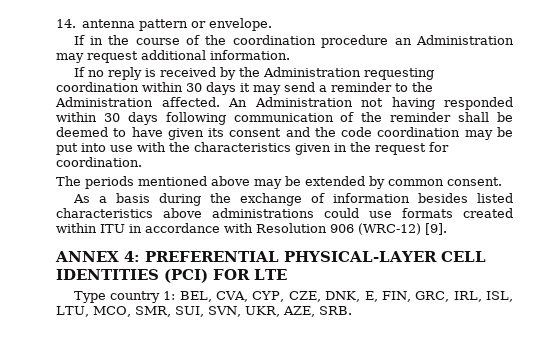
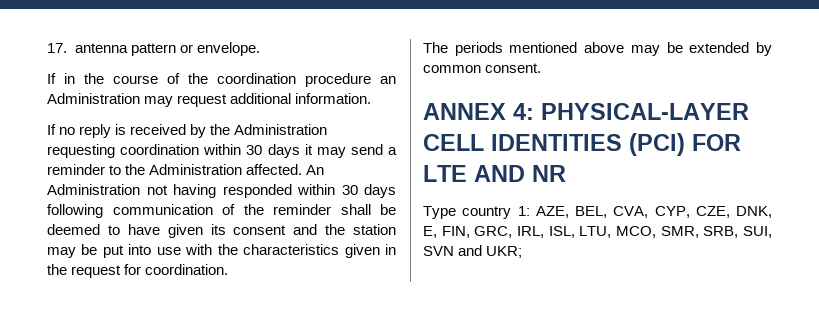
[56,19,76,28] 14. -> [47,43,67,53] 17.
[341,127,461,137] code coordination -> [353,224,396,235] station
[72,193,513,206] [56,208,513,218] [56,223,447,235] // As a basis during the exchange of information besides listed characteristics above administrations could use formats created within ITU in accordance with Resolution 906 (WRC-12) [9]. -> (542, 68) none
[145,251,279,262] PREFERENTIAL -> (534, 111) none
(287, 274) none -> [474,165,566,182] AND NR
(176, 295) none -> [535,206,569,218] AZE,
[174,306,352,317] SUI, SVN, UKR, AZE, SRB. -> [703,226,772,238] [423,245,523,258] SRB, SUI, SVN and UKR;

